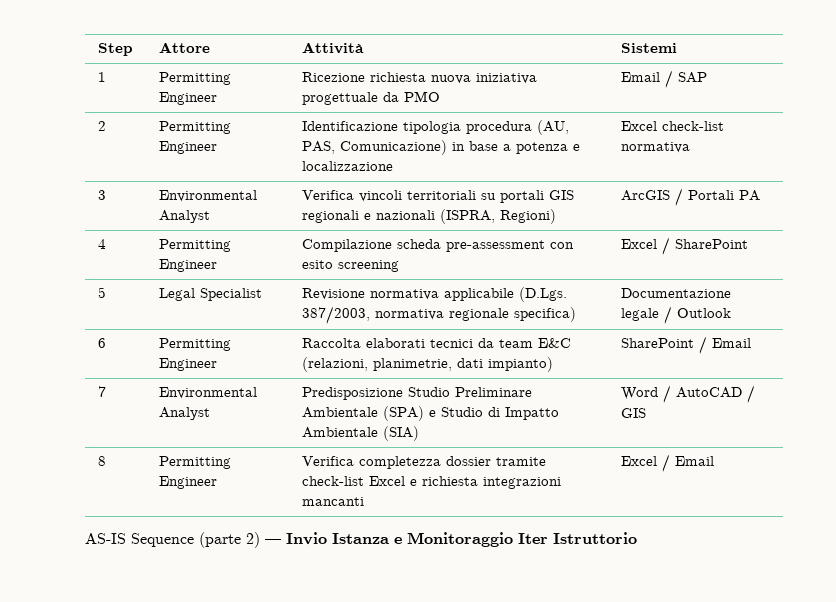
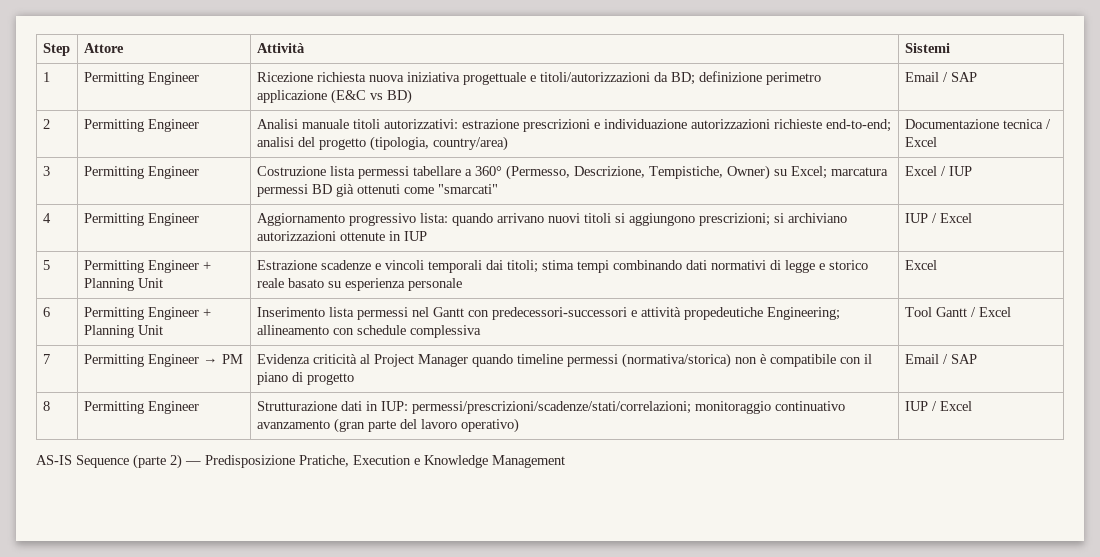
[382,91,440,102] da PMO -> [529,71,821,85] [256,89,412,104] e titoli/autorizzazioni da BD; definizione perimetro applicazione (E&C vs BD)
[301,120,569,135] [301,140,580,155] [301,161,393,171] [620,121,724,131] [620,142,690,153] Identificazione tipologia procedura (AU, PAS, Comunicazione) in base a potenza e localizzazione | Excel check-list normativa -> [256,119,891,132] [256,136,508,151] [904,119,1051,129] [904,137,937,147] Analisi manuale titoli autorizzativi: estrazione prescrizioni e individuazione autorizzazioni richieste end-to-end; analisi del progetto (tipologia, country/area) | Documentazione tecnica / Excel
[158,190,257,202] [158,210,210,223] [301,190,574,203] [301,209,556,224] [620,188,760,206] [97,239,106,249] [158,239,231,252] [158,259,217,272] [301,239,574,252] [301,260,399,272] [620,237,748,255] Environmental Analyst | Verifica vincoli territoriali su portali GIS regionali e nazionali (ISPRA, Regioni) | ArcGIS / Portali PA // 4 | Permitting Engineer | Compilazione scheda pre-assessment con esito screening | Excel / SharePoint -> [83,166,199,179] [256,165,888,180] [256,184,498,197] [904,166,972,176] [42,213,51,223] [83,213,199,226] [256,213,847,226] [256,231,427,241] [904,213,972,223] Permitting Engineer | Costruzione lista permessi tabellare a 360° (Permesso, Descrizione, Tempistiche, Owner) su Excel; marcatura permessi BD già ottenuti come "smarcati" | Excel / IUP // 4 | Permitting Engineer | Aggiornamento progressivo lista: quando arrivano nuovi titoli si aggiungono prescrizioni; si archiviano autorizzazioni ottenute in IUP | IUP / Excel
[158,288,262,301] [301,287,567,302] [301,306,576,324] [620,288,731,298] [620,306,731,324] [97,338,106,348] [158,338,231,351] [158,358,217,371] [301,338,571,348] [301,357,553,372] [620,336,751,354] [97,386,106,397] [158,387,257,399] [158,407,210,420] [301,387,532,400] [301,406,559,421] [301,426,419,441] [620,385,755,403] [620,408,646,418] [97,456,106,466] [158,456,231,469] [158,476,217,489] [301,456,546,469] [301,476,561,489] [301,497,364,506] [620,454,714,472] Legal Specialist | Revisione normativa applicabile (D.Lgs. 387/2003, normativa regionale specifica) | Documentazione legale / Outlook // 6 | Permitting Engineer | Raccolta elaborati tecnici da team E&C (relazioni, planimetrie, dati impianto) | SharePoint / Email // 7 | Environmental Analyst | Predisposizione Studio Preliminare Ambientale (SPA) e Studio di Impatto Ambientale (SIA) | Word / AutoCAD / GIS // 8 | Permitting Engineer | Verifica completezza dossier tramite check-list Excel e richiesta integrazioni mancanti | Excel / Email -> [83,260,211,273] [83,278,163,291] [256,260,868,273] [256,278,462,291] [904,260,937,270] [42,307,50,317] [83,307,211,320] [83,325,163,338] [256,307,840,320] [256,325,481,338] [904,307,1011,317] [42,354,50,364] [83,354,243,367] [256,353,872,368] [256,372,354,385] [904,354,977,364] [42,401,50,411] [83,401,199,414] [256,401,845,414] [256,418,519,433] [904,401,972,411] Permitting Engineer + Planning Unit | Estrazione scadenze e vincoli temporali dai titoli; stima tempi combinando dati normativi di legge e storico reale basato su esperienza personale | Excel // 6 | Permitting Engineer + Planning Unit | Inserimento lista permessi nel Gantt con predecessori-successori e attività propedeutiche Engineering; allineamento con schedule complessiva | Tool Gantt / Excel // 7 | Permitting Engineer → PM | Evidenza criticità al Project Manager quando timeline permessi (normativa/storica) non è compatibile con il piano di progetto | Email / SAP // 8 | Permitting Engineer | Strutturazione dati in IUP: permessi/prescrizioni/scadenze/stati/correlazioni; monitoraggio continuativo avanzamento (gran parte del lavoro operativo) | IUP / Excel
[286,532,637,547] Invio Istanza e Monitoraggio Iter Istruttorio -> [205,455,565,468] Predisposizione Pratiche, Execution e Knowledge Management

